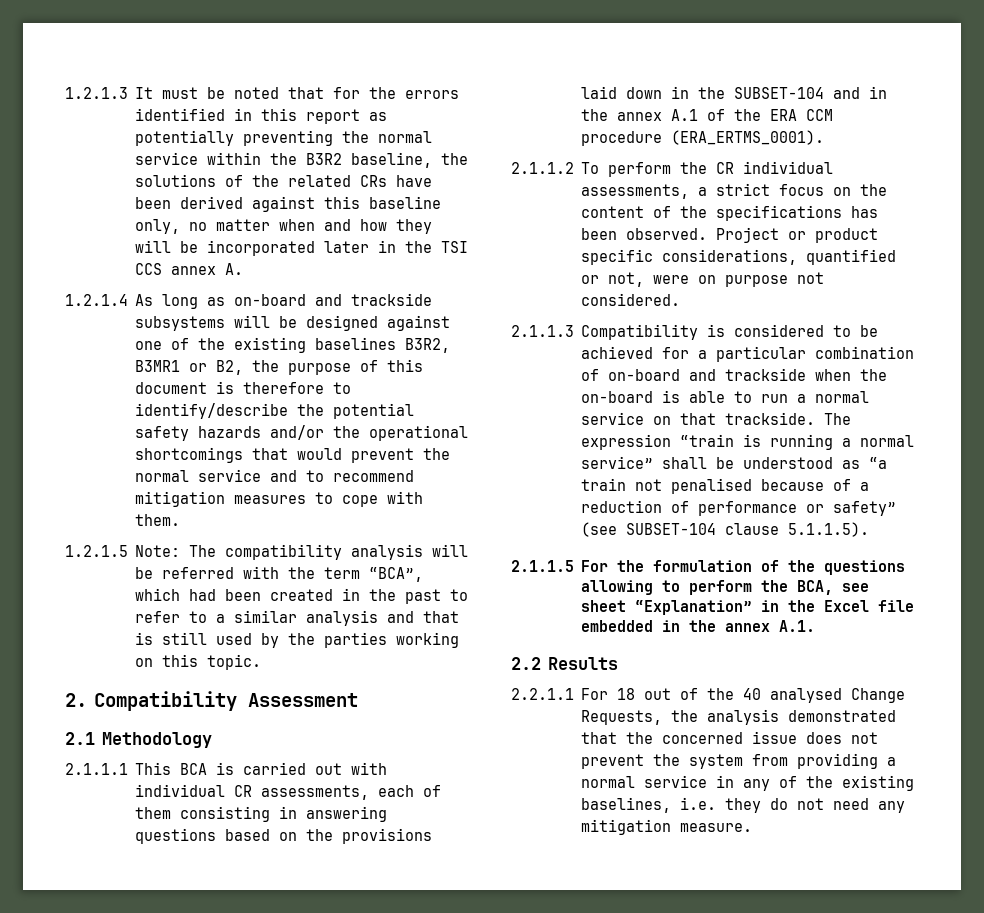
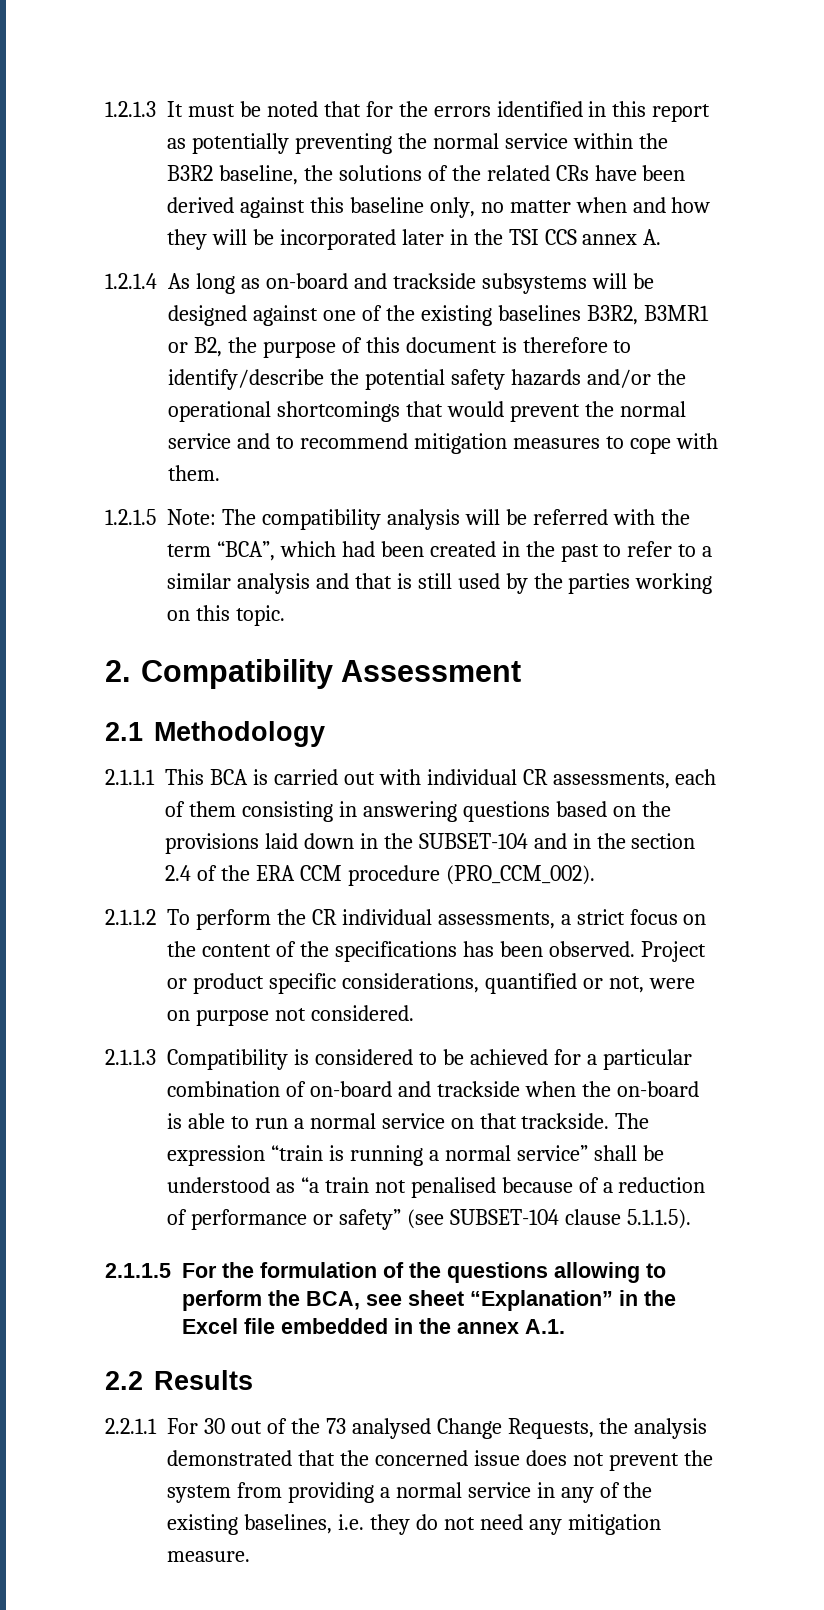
[617,109,699,121] annex A.1 -> [631,833,696,849] [165,865,191,881] section 2.4
[671,130,825,145] (ERA_ERTMS_0001). -> [445,865,595,885] (PRO_CCM_002).
[617,688,636,700] 18 -> [203,1418,225,1434] 30
[743,688,762,700] 40 -> [325,1418,346,1434] 73

